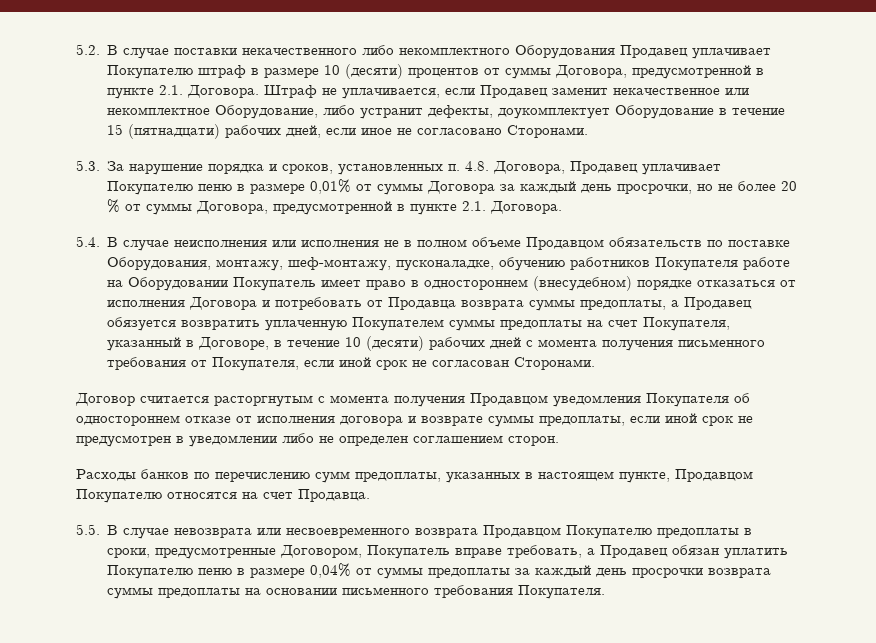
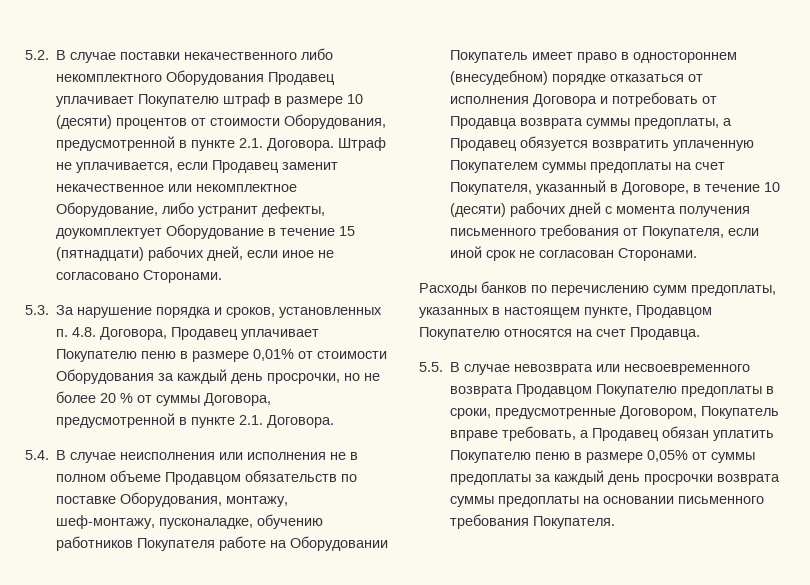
[505,65,628,79] суммы Договора, -> [210,114,387,129] стоимости Оборудования,
[377,181,496,195] суммы Договора -> [317,351,388,359] [56,369,155,384] стоимости Оборудования
[75,393,750,407] [76,413,753,427] [76,433,559,447] // Договор считается расторгнутым с момента получения Продавцом уведомления Покупателя об одностороннем отказе от исполнения договора и возврате суммы предоплаты, если иной срок не предусмотрен в уведомлении либо не определен соглашением сторон. -> (698, 254) none
[310,563,352,578] 0,04% -> [647,450,689,462] 0,05%

